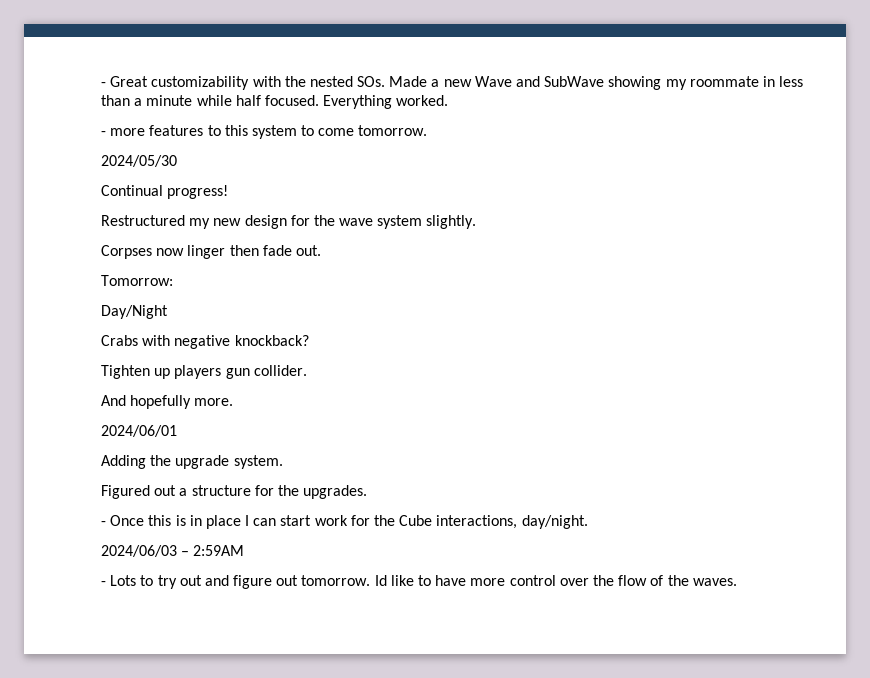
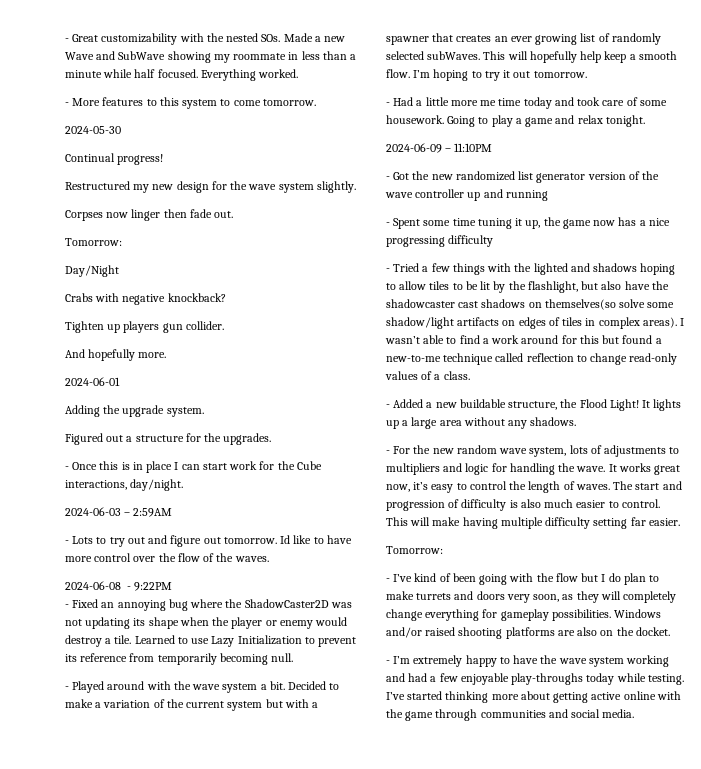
[110,128,146,136] more -> [72,98,101,106] More
[101,155,177,167] 2024/05/30 -> [65,126,121,134] 2024-05-30
[101,425,177,437] 2024/06/01 -> [65,377,120,386] 2024-06-01
[101,545,177,557] 2024/06/03 -> [65,507,121,516] 2024-06-03
(737, 582) none -> [65,581,173,591] [65,599,352,611] [65,617,348,629] [65,635,357,647] [65,653,294,665] [65,681,340,693] [65,699,319,711] [386,33,661,45] [386,51,677,63] [386,69,587,81] [386,97,667,109] [386,115,645,127] [386,143,493,153] [386,171,660,183] [385,189,548,201] [386,217,670,229] [386,235,494,247] [386,263,676,275] [386,281,669,293] [386,299,675,310] [386,317,685,329] [385,335,662,344] [386,353,678,365] [385,371,470,380] [386,399,682,411] [386,417,577,429] [386,445,680,457] [386,463,681,475] [386,481,682,493] [386,499,660,511] [386,517,680,529] [386,546,443,554] [386,573,660,585] [386,591,677,603] [386,609,662,621] [386,627,670,639] [386,655,670,667] [386,673,684,685] [386,691,681,703] [386,709,635,721] // 2024-06-08 - 9:22PM // - Fixed an annoying bug where the ShadowCaster2D was not updating its shape when the player or enemy would destroy a tile. Learned to use Lazy Initialization to prevent its reference from temporarily becoming null. // - Played around with the wave system a bit. Decided to make a variation of the current system but with a spawner that creates an ever growing list of randomly selected subWaves. This will hopefully help keep a smooth flow. I’m hoping to try it out tomorrow. // - Had a little more me time today and took care of some housework. Going to play a game and relax tonight. // 2024-06-09 – 11:10PM // - Got the new randomized list generator version of the wave controller up and running // - Spent some time tuning it up, the game now has a nice progressing difficulty // - Tried a few things with the lighted and shadows hoping to allow tiles to be lit by the flashlight, but also have the shadowcaster cast shadows on themselves(so solve some shadow/light artifacts on edges of tiles in complex areas). I wasn’t able to find a work around for this but found a new-to-me technique called reflection to change read-only values of a class. // - Added a new buildable structure, the Flood Light! It lights up a large area without any shadows. // - For the new random wave system, lots of adjustments to multipliers and logic for handling the wave. It works great now, it’s easy to control the length of waves. The start and progression of difficulty is also much easier to control. This will make having multiple difficulty setting far easier. // Tomorrow: // - I’ve kind of been going with the flow but I do plan to make turrets and doors very soon, as they will completely change everything for gameplay possibilities. Windows and/or raised shooting platforms are also on the docket. // - I’m extremely happy to have the wave system working and had a few enjoyable play-throughs today while testing. I’ve started thinking more about getting active online with the game through communities and social media.

